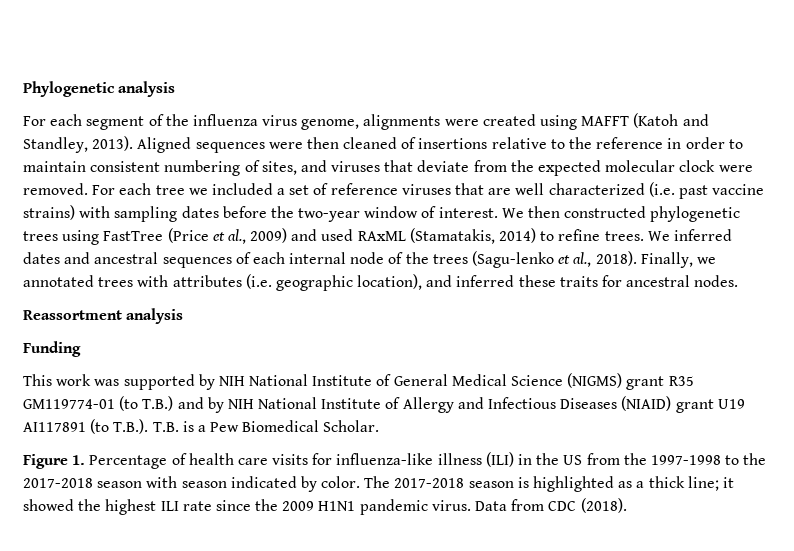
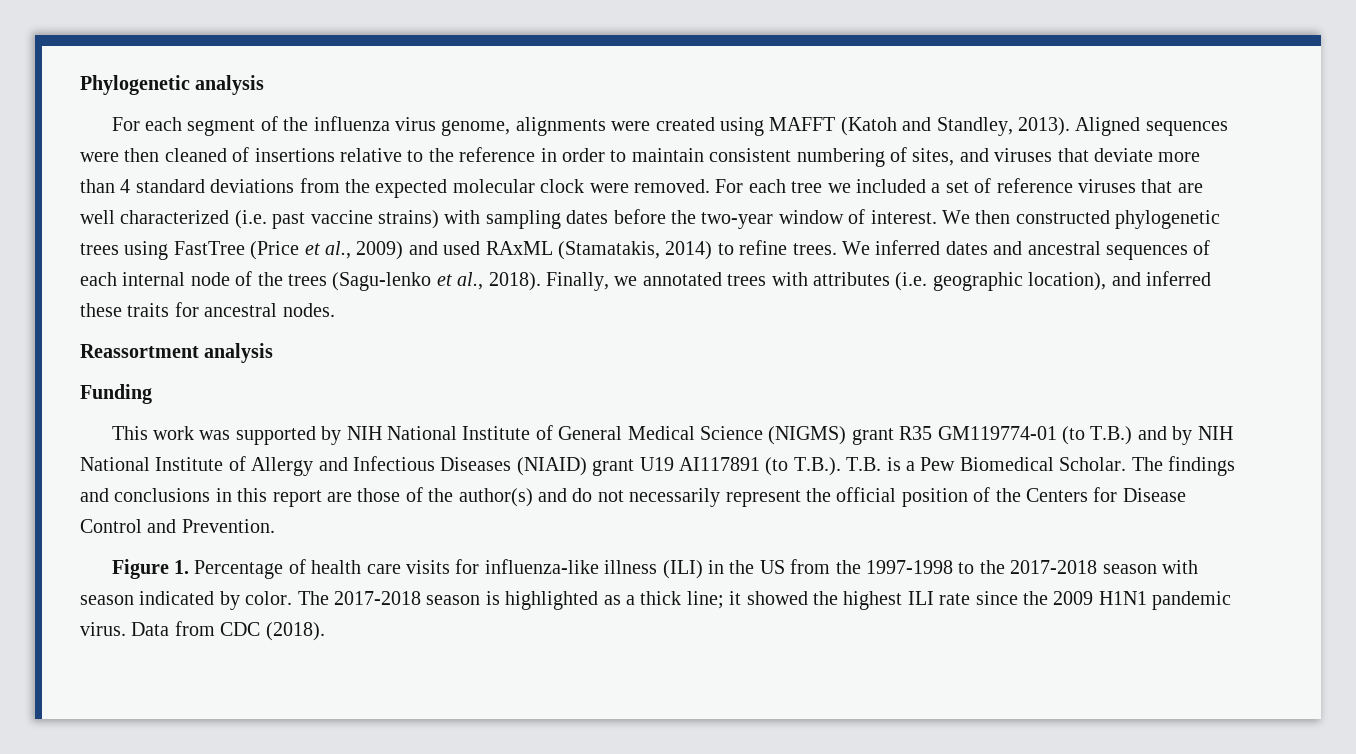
(470, 166) none -> [1158,152,1201,162] [80,179,295,193] more than 4 standard deviations
(380, 426) none -> [1131,456,1235,476] [80,487,1186,507] [80,519,275,533] The findings and conclusions in this report are those of the author(s) and do not necessarily represent the official position of the Centers for Disease Control and Prevention.

